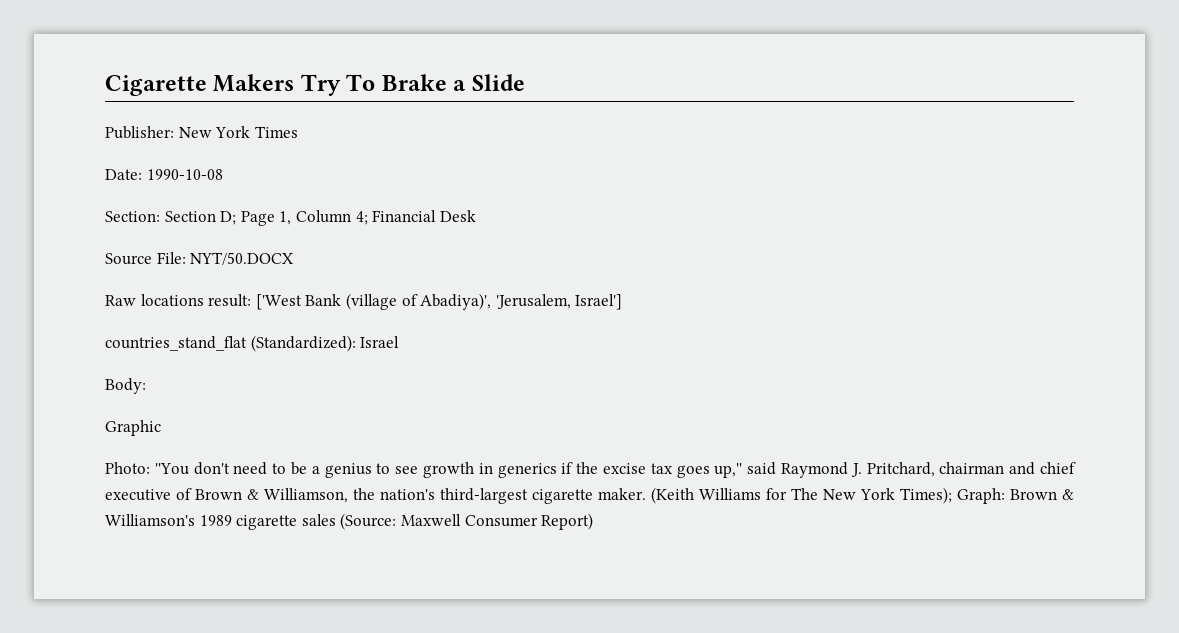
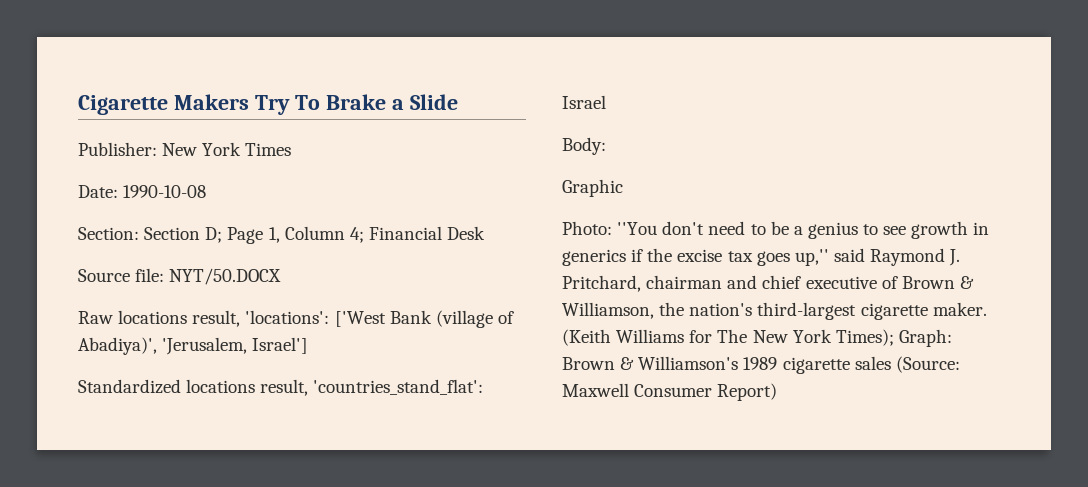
[156,252,186,264] File: -> [135,268,165,282] file:
[208,294,252,307] result: -> [192,310,330,327] result, 'locations':
[105,335,356,352] countries_stand_flat (Standardized): -> [78,379,484,396] Standardized locations result, 'countries_stand_flat':

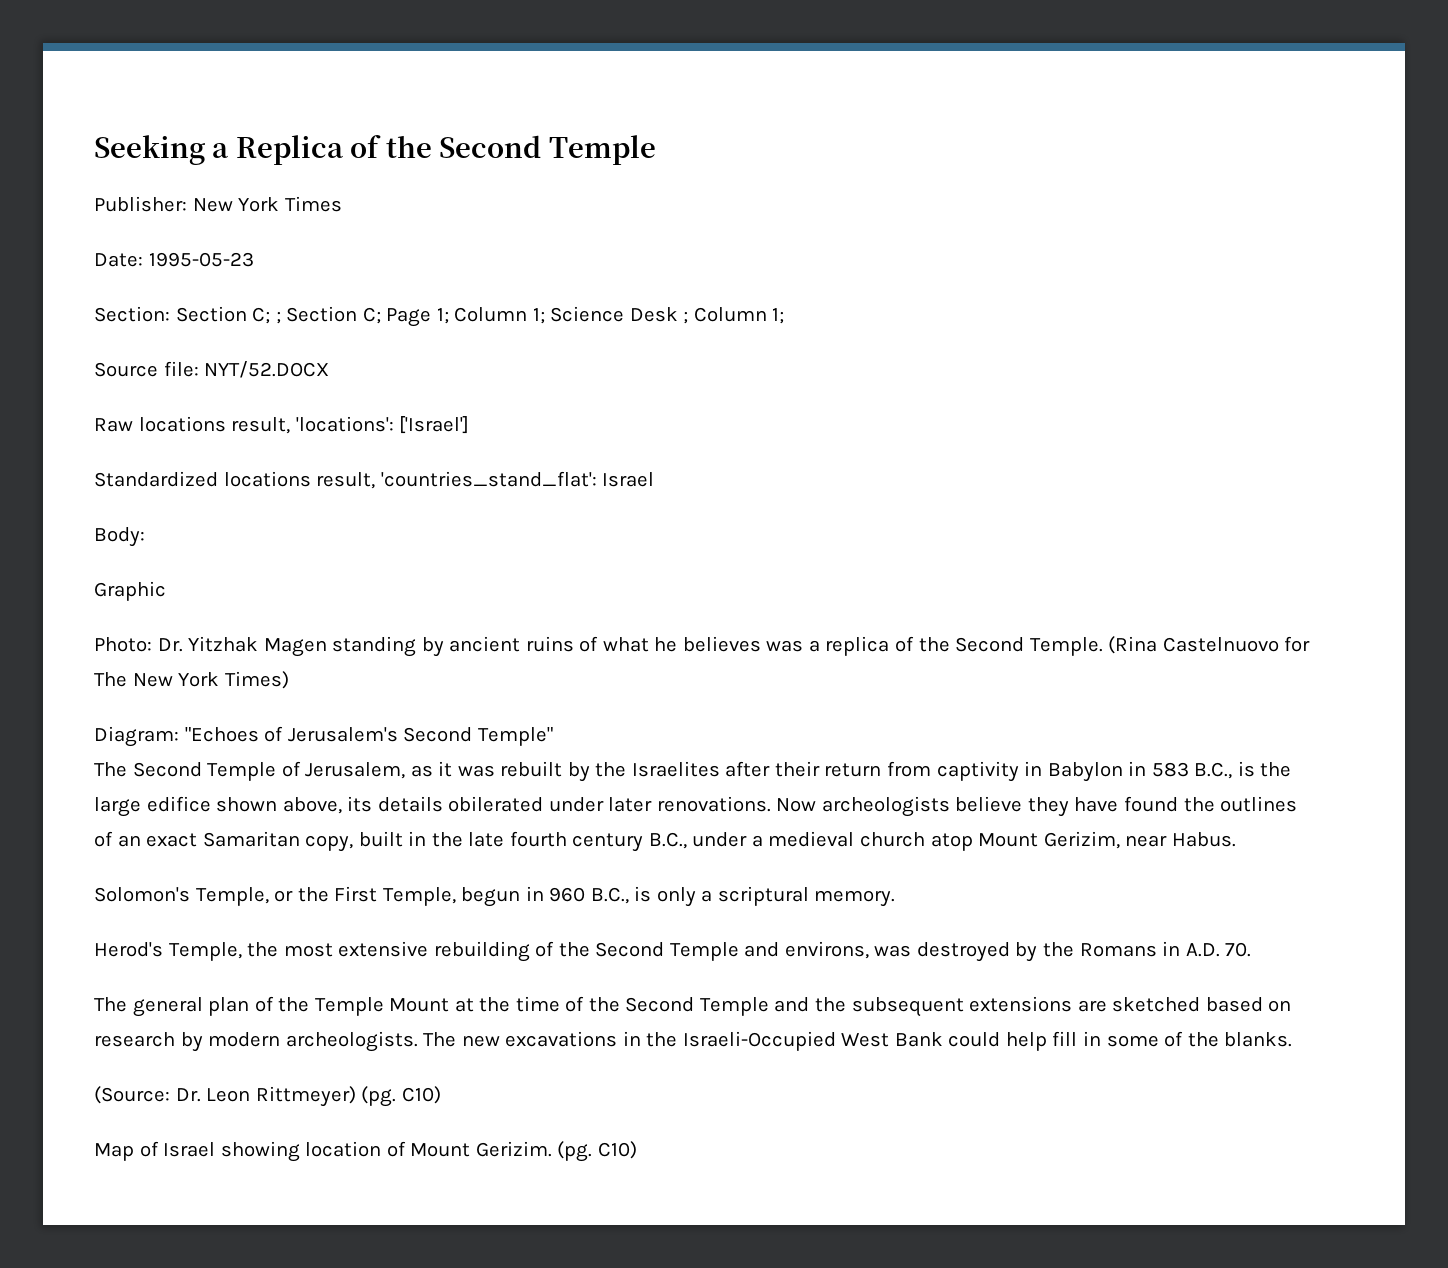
[78,94,458,115] Cigarette Makers Try To Brake a Slide -> [94,135,656,165] Seeking a Replica of the Second Temple
[123,185,207,198] 1990-10-08 -> [148,252,254,267] 1995-05-23
[205,226,486,244] D; Page 1, Column 4; Financial Desk -> [252,306,785,327] C; ; Section C; Page 1; Column 1; Science Desk ; Column 1;
[169,268,282,285] NYT/50.DOCX -> [204,361,330,378] NYT/52.DOCX
[334,310,514,328] [78,337,309,355] ['West Bank (village of Abadiya)', 'Jerusalem, Israel'] -> [399,416,470,434] ['Israel']
[617,221,990,239] [562,248,961,266] [562,275,974,292] [562,302,987,320] [562,329,952,347] [562,356,960,374] [562,383,778,401] ''You don't need to be a genius to see growth in generics if the excise tax goes up,'' said Raymond J. Pritchard, chairman and chief executive of Brown & Williamson, the nation's third-largest cigarette maker. (Keith Williams for The New York Times); Graph: Brown & Williamson's 1989 cigarette sales (Source: Maxwell Consumer Report) -> [157,636,1311,657] [94,671,289,689] [94,726,553,747] [94,761,1292,782] [94,796,1298,817] [94,831,1236,852] [94,886,896,907] [94,941,1252,962] [94,996,1292,1017] [94,1031,1293,1052] [94,1086,441,1107] [94,1141,637,1162] Dr. Yitzhak Magen standing by ancient ruins of what he believes was a replica of the Second Temple. (Rina Castelnuovo for The New York Times) // Diagram: "Echoes of Jerusalem's Second Temple" // The Second Temple of Jerusalem, as it was rebuilt by the Israelites after their return from captivity in Babylon in 583 B.C., is the large edifice shown above, its details obilerated under later renovations. Now archeologists believe they have found the outlines of an exact Samaritan copy, built in the late fourth century B.C., under a medieval church atop Mount Gerizim, near Habus. // Solomon's Temple, or the First Temple, begun in 960 B.C., is only a scriptural memory. // Herod's Temple, the most extensive rebuilding of the Second Temple and environs, was destroyed by the Romans in A.D. 70. // The general plan of the Temple Mount at the time of the Second Temple and the subsequent extensions are sketched based on research by modern archeologists. The new excavations in the Israeli-Occupied West Bank could help fill in some of the blanks. // (Source: Dr. Leon Rittmeyer) (pg. C10) // Map of Israel showing location of Mount Gerizim. (pg. C10)

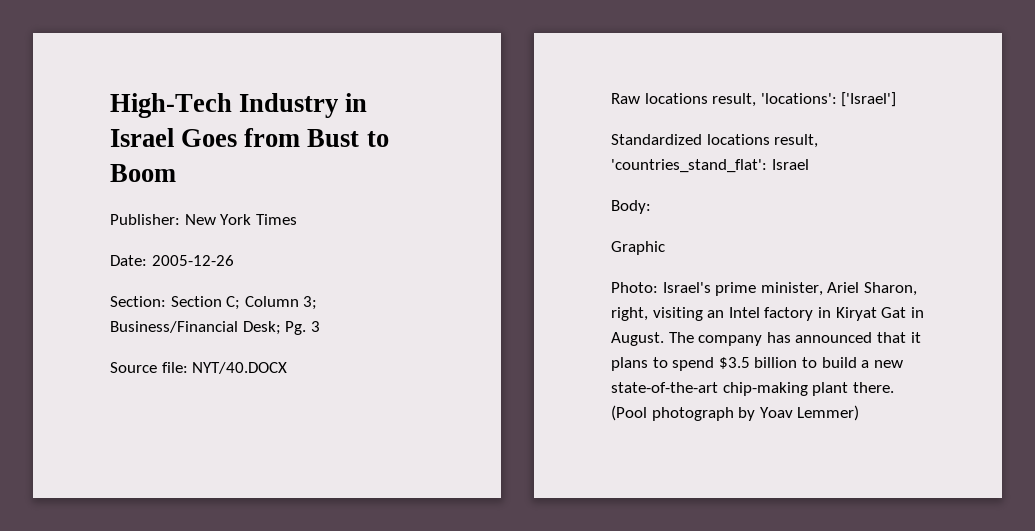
[94,135,656,165] Seeking a Replica of the Second Temple -> [110,93,368,118] [110,128,389,147] [110,164,176,182] High-Tech Industry in Israel Goes from Bust to Boom
[148,252,254,267] 1995-05-23 -> [151,255,234,266] 2005-12-26
[275,306,785,327] ; Section C; Page 1; Column 1; Science Desk ; Column 1; -> [244,296,318,310] [110,321,320,335] Column 3; Business/Financial Desk; Pg. 3
[204,361,330,378] NYT/52.DOCX -> [192,362,288,374] NYT/40.DOCX
[157,636,1311,657] [94,671,289,689] [94,726,553,747] [94,761,1292,782] [94,796,1298,817] [94,831,1236,852] [94,886,896,907] [94,941,1252,962] [94,996,1292,1017] [94,1031,1293,1052] [94,1086,441,1107] [94,1141,637,1162] Dr. Yitzhak Magen standing by ancient ruins of what he believes was a replica of the Second Temple. (Rina Castelnuovo for The New York Times) // Diagram: "Echoes of Jerusalem's Second Temple" // The Second Temple of Jerusalem, as it was rebuilt by the Israelites after their return from captivity in Babylon in 583 B.C., is the large edifice shown above, its details obilerated under later renovations. Now archeologists believe they have found the outlines of an exact Samaritan copy, built in the late fourth century B.C., under a medieval church atop Mount Gerizim, near Habus. // Solomon's Temple, or the First Temple, begun in 960 B.C., is only a scriptural memory. // Herod's Temple, the most extensive rebuilding of the Second Temple and environs, was destroyed by the Romans in A.D. 70. // The general plan of the Temple Mount at the time of the Second Temple and the subsequent extensions are sketched based on research by modern archeologists. The new excavations in the Israeli-Occupied West Bank could help fill in some of the blanks. // (Source: Dr. Leon Rittmeyer) (pg. C10) // Map of Israel showing location of Mount Gerizim. (pg. C10) -> [662,282,917,296] [611,307,924,321] [611,332,921,346] [611,357,903,371] [611,382,894,396] [611,405,860,421] Israel's prime minister, Ariel Sharon, right, visiting an Intel factory in Kiryat Gat in August. The company has announced that it plans to spend $3.5 billion to build a new state-of-the-art chip-making plant there. (Pool photograph by Yoav Lemmer)

